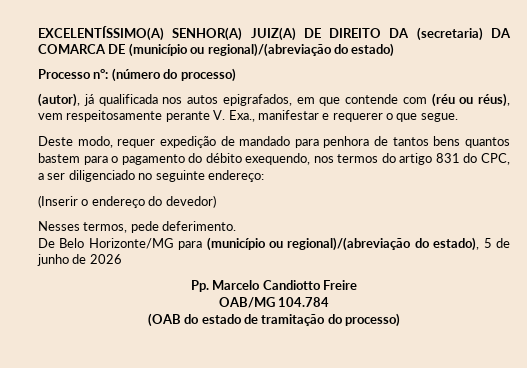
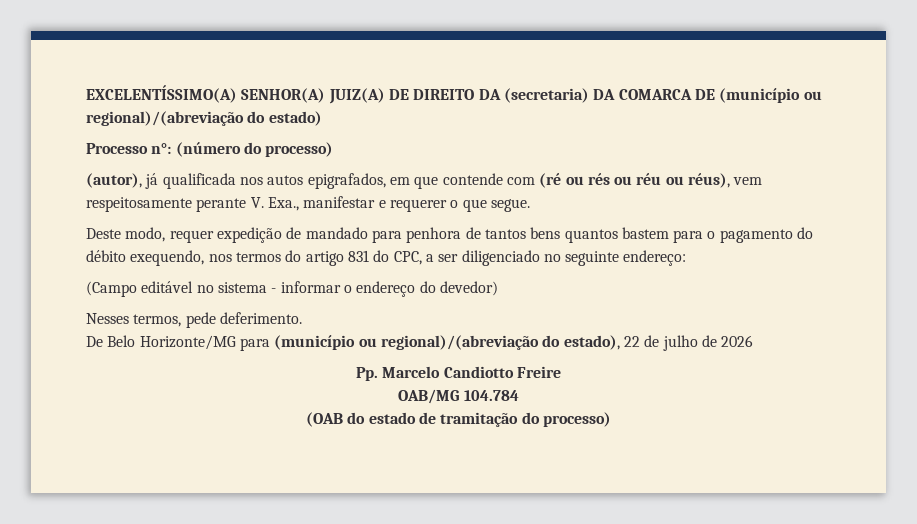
[431,93,455,107] (réu -> [539,173,662,188] (ré ou rés ou réu
[38,195,78,208] (Inserir -> [86,281,341,297] (Campo editável no sistema - informar
[483,238,510,248] [37,254,69,266] 5 de junho -> [623,335,698,351] 22 de julho

